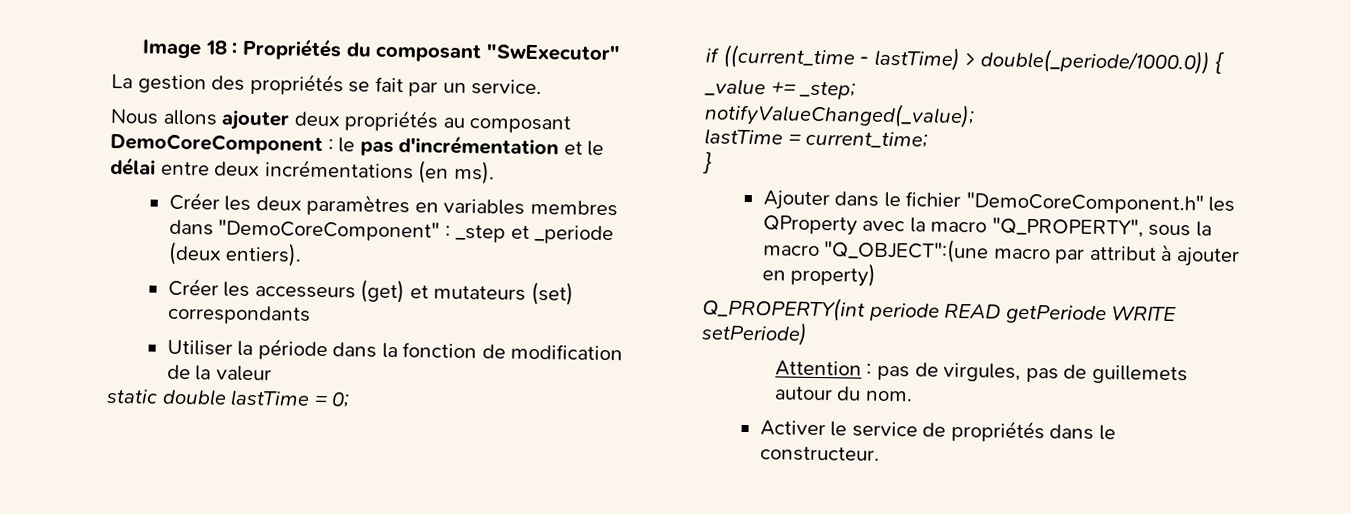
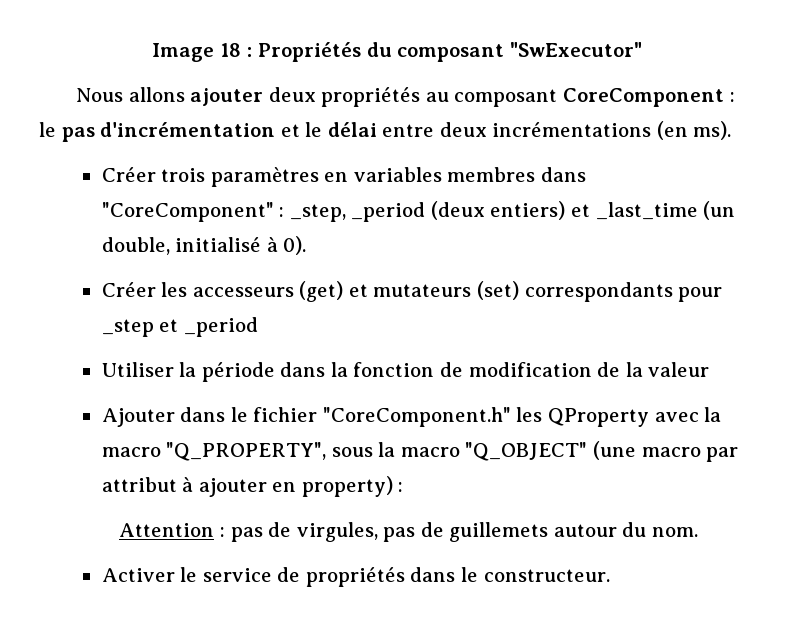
[111,72,543,97] // La gestion des propriétés se fait par un service. -> (642, 49) none
[110,133,323,155] DemoCoreComponent -> [562,88,724,107] CoreComponent
[224,195,302,212] les deux -> [161,168,206,182] trois
[218,219,615,245] [167,241,303,267] "DemoCoreComponent" : _step et _periode (deux entiers). -> [101,201,736,222] [101,236,307,255] "CoreComponent" : _step, _period (deux entiers) et _last_time (un double, initialisé à 0).
(311, 314) none -> [678,287,723,302] [101,317,258,337] pour _step et _period
[106,388,351,408] [705,44,1226,75] [704,78,857,100] [704,101,975,129] [704,128,929,149] [702,151,712,174] // static double lastTime = 0; // if ((current_time - lastTime) > double(_periode/1000.0)) { // _value += _step; // notifyValueChanged(_value); // lastTime = current_time; // } -> (710, 369) none
[965,192,1204,215] "DemoCoreComponent.h" -> [322,407,511,427] "CoreComponent.h"
[823,238,990,264] "Q_OBJECT":(une -> [465,441,636,461] "Q_OBJECT" (une
[702,296,1178,325] [701,321,808,346] // Q_PROPERTY(int periode READ getPeriode WRITE setPeriode) -> [398,482,404,492] :

